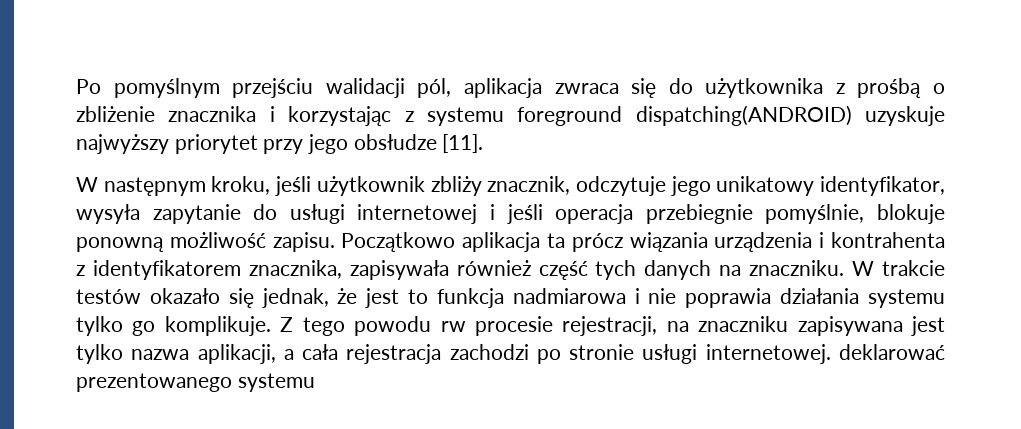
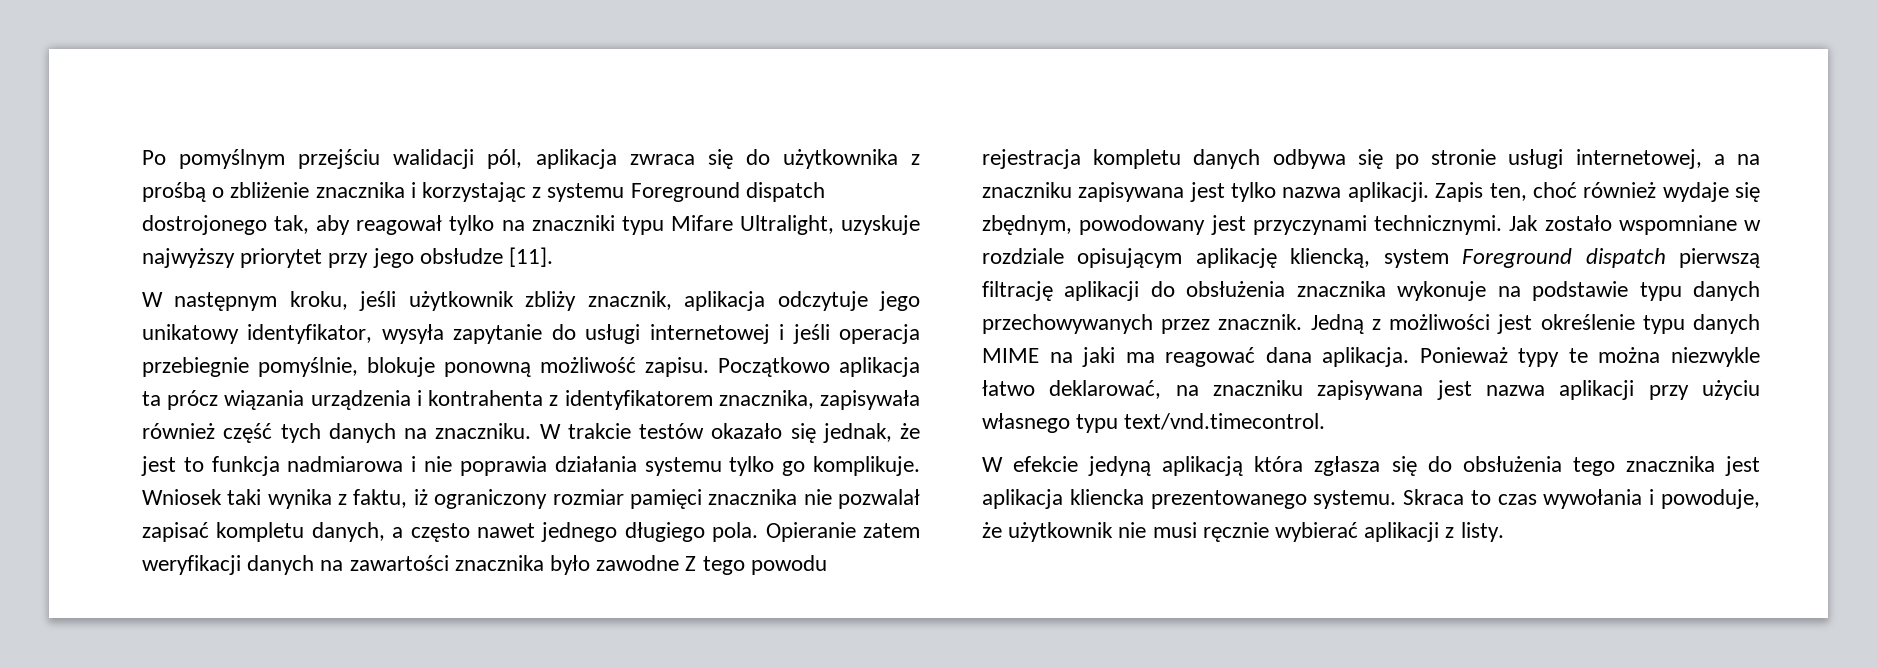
[517,105,852,126] foreground dispatching(ANDROID) -> [630,182,825,202] [142,215,834,235] Foreground dispatch dostrojonego tak, aby reagował tylko na znaczniki typu Mifare Ultralight,
(571, 185) none -> [684,291,766,311] aplikacja
[280,316,658,336] Z tego powodu rw procesie rejestracji, -> [142,489,920,509] [142,522,920,542] [142,555,827,575] [982,149,1725,169] Wniosek taki wynika z faktu, iż ograniczony rozmiar pamięci znacznika nie pozwalał zapisać kompletu danych, a często nawet jednego długiego pola. Opieranie zatem weryfikacji danych na zawartości znacznika było zawodne Z tego powodu rejestracja kompletu danych odbywa się po stronie usługi internetowej, a
[197,344,945,364] [76,373,315,392] aplikacji, a cała rejestracja zachodzi po stronie usługi internetowej. deklarować prezentowanego systemu -> [1347,182,1760,202] [982,215,1761,235] [982,248,1760,268] [982,281,1760,301] [982,314,1760,334] [982,347,1760,367] [982,380,1760,400] [982,413,1326,433] [982,456,1760,476] [982,489,1760,509] [982,522,1504,542] aplikacji. Zapis ten, choć również wydaje się zbędnym, powodowany jest przyczynami technicznymi. Jak zostało wspomniane w rozdziale opisującym aplikację kliencką, system Foreground dispatch pierwszą filtrację aplikacji do obsłużenia znacznika wykonuje na podstawie typu danych przechowywanych przez znacznik. Jedną z możliwości jest określenie typu danych MIME na jaki ma reagować dana aplikacja. Ponieważ typy te można niezwykle łatwo deklarować, na znaczniku zapisywana jest nazwa aplikacji przy użyciu własnego typu text/vnd.timecontrol. // W efekcie jedyną aplikacją która zgłasza się do obsłużenia tego znacznika jest aplikacja kliencka prezentowanego systemu. Skraca to czas wywołania i powoduje, że użytkownik nie musi ręcznie wybierać aplikacji z listy.

